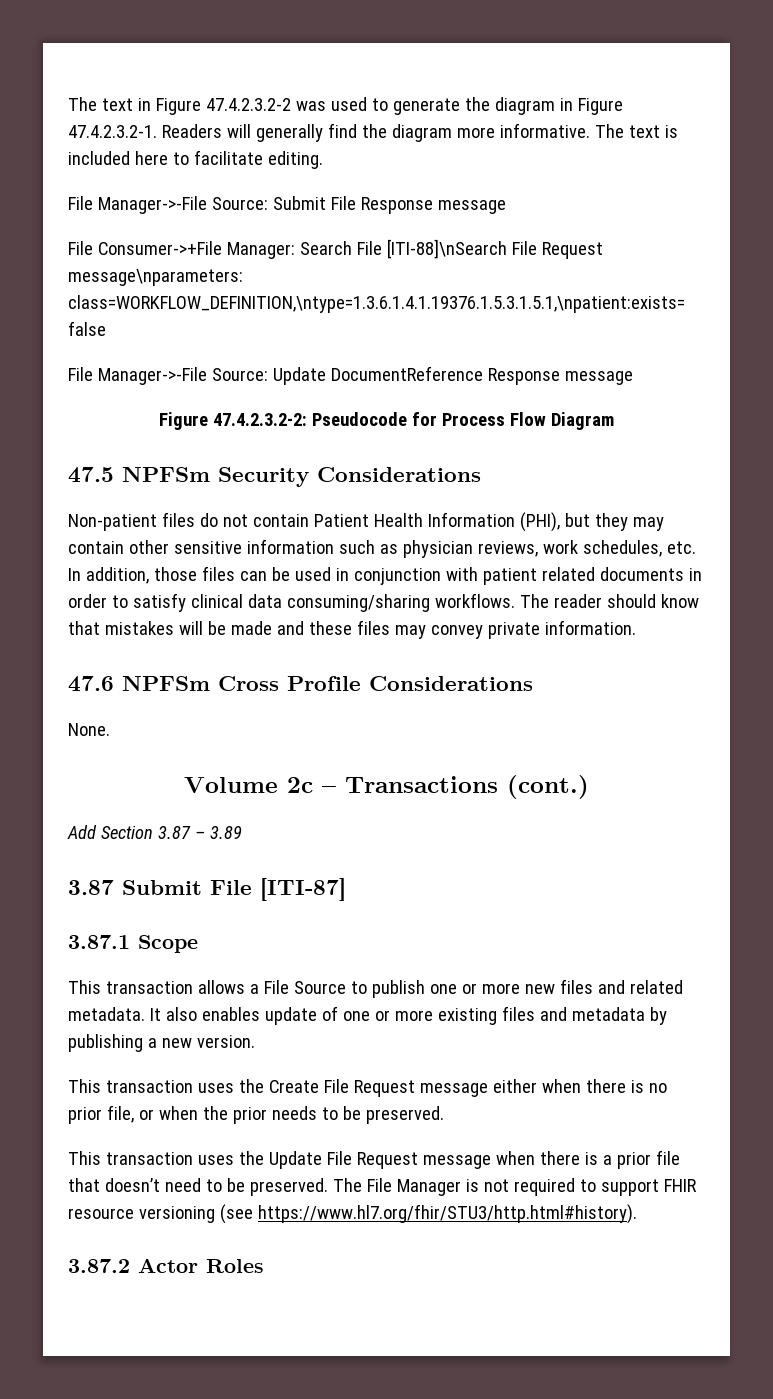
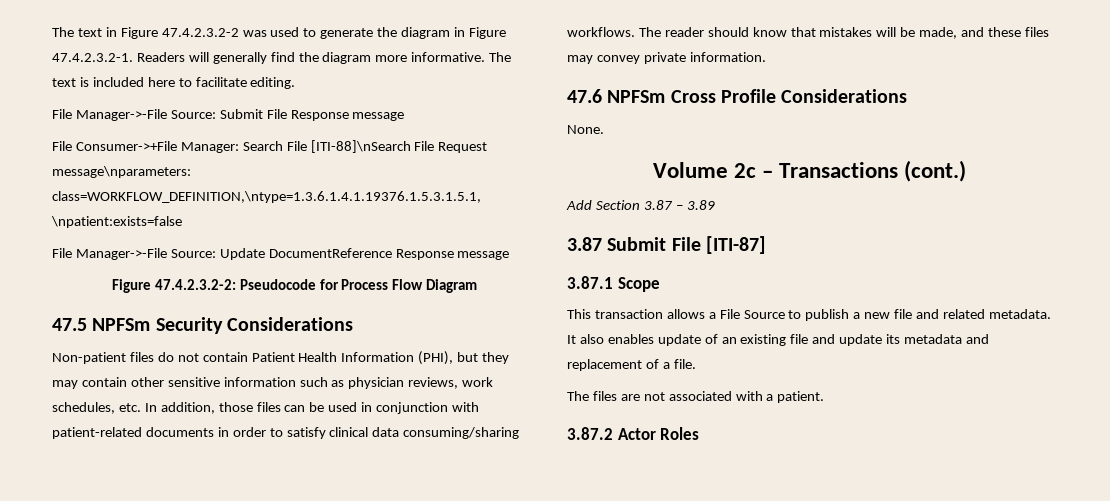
[482,567,595,585] patient related -> [52,427,142,439] patient-related
[230,621,272,635] made -> [919,27,958,39] made,
[429,979,593,994] one or more new files -> [853,309,913,319] a new file
[342,1006,667,1025] [68,1034,255,1052] [68,1079,667,1097] [68,1105,444,1124] [68,1150,680,1169] [68,1178,697,1196] [68,1204,637,1224] one or more existing files and metadata by publishing a new version. // This transaction uses the Create File Request message either when there is no prior file, or when the prior needs to be preserved. // This transaction uses the Update File Request message when there is a prior file that doesn’t need to be preserved. The File Manager is not required to support FHIR resource versioning (see https://www.hl7.org/fhir/STU3/http.html#history). -> [721,334,989,346] [567,359,696,371] [567,391,825,403] an existing file and update its metadata and replacement of a file. // The files are not associated with a patient.

